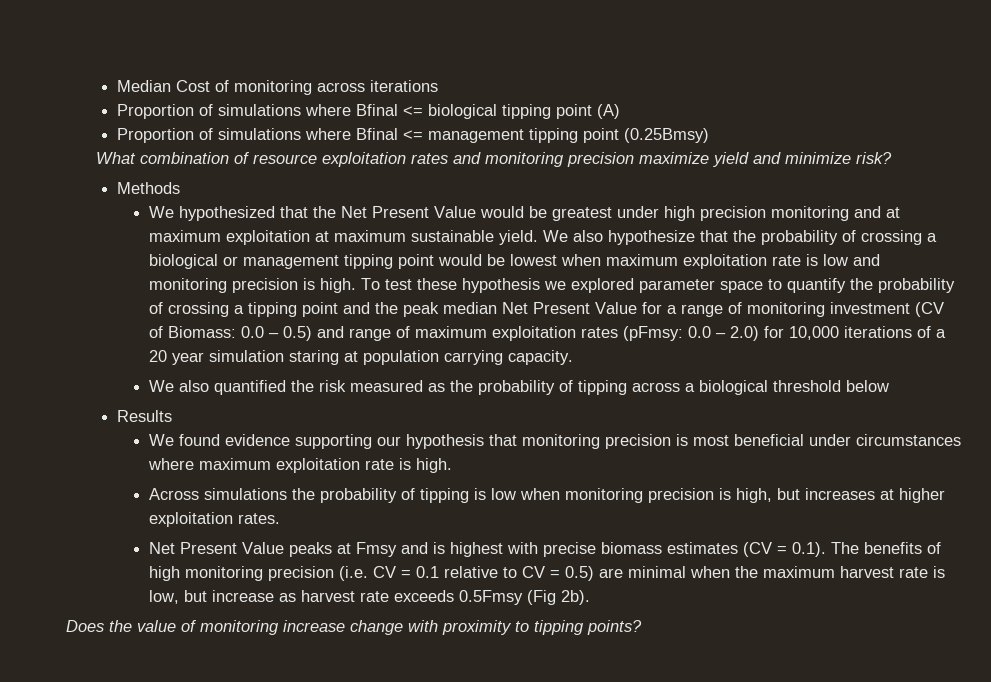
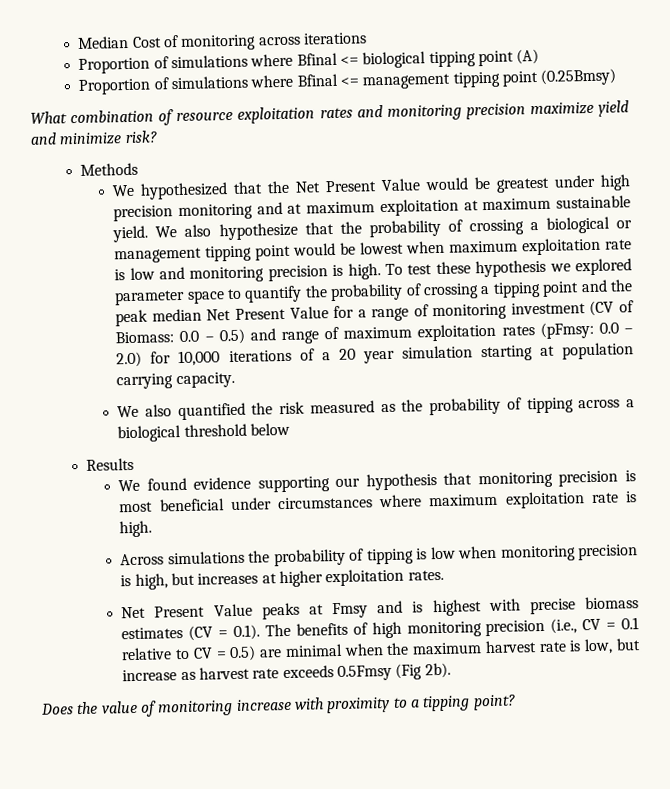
[288,350,339,365] staring -> [480,345,533,362] starting
[338,566,368,581] (i.e. -> [550,618,578,634] (i.e.,
[350,620,403,635] change -> (292, 704) none
[534,620,642,635] tipping points? -> [409,694,516,712] a tipping point?

